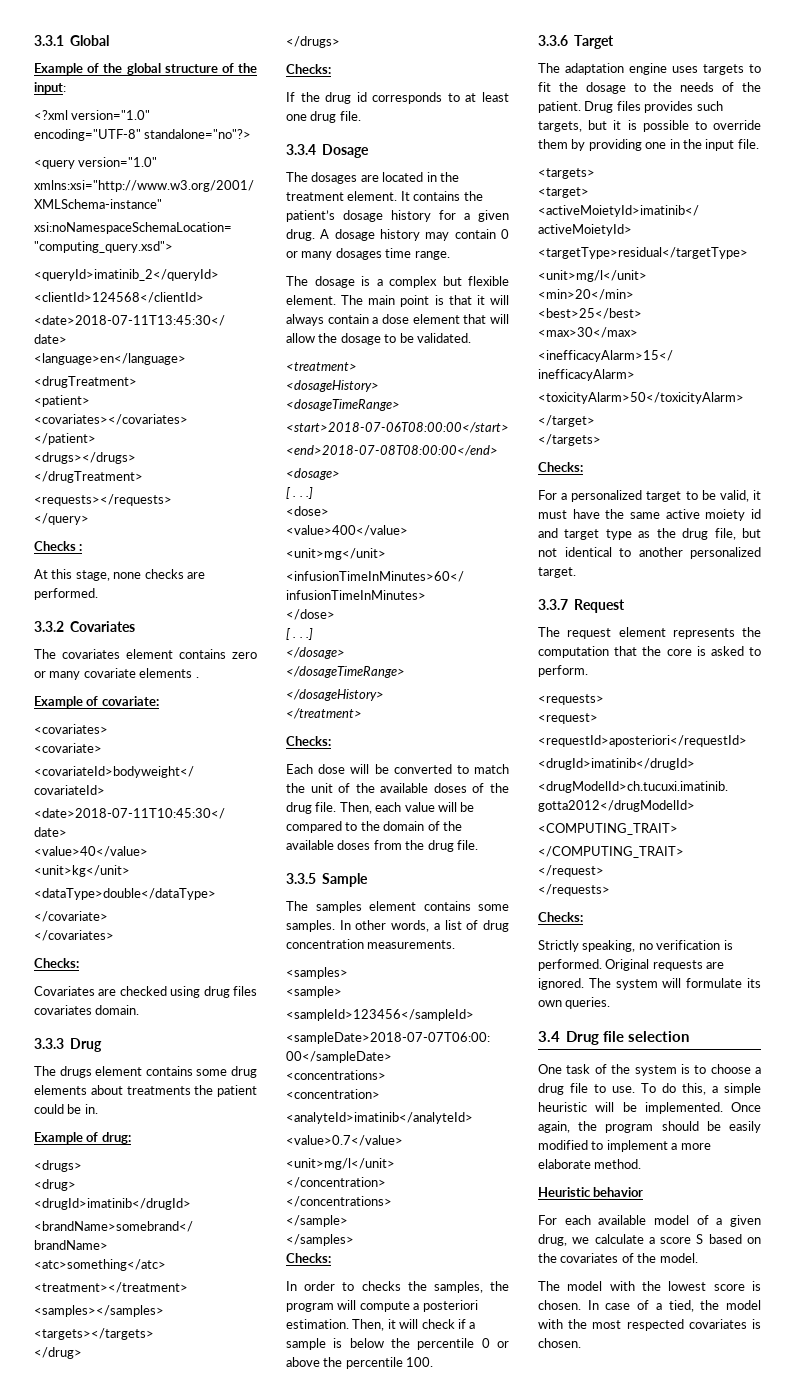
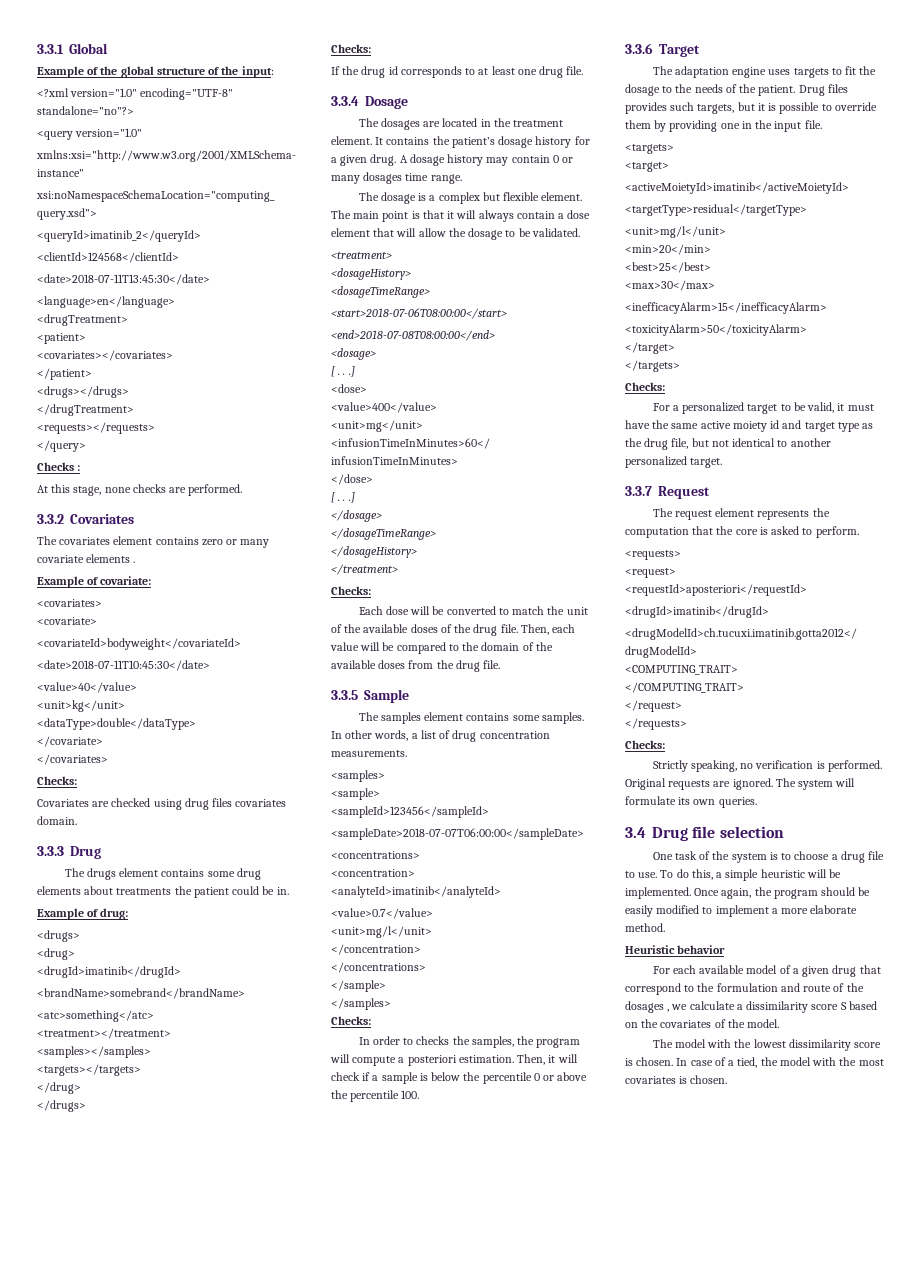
[538,1234,567,1246] drug, -> [832,965,881,977] [625,983,864,995] [625,1001,670,1013] drug that correspond to the formulation and route of the dosages ,
(655, 1240) none -> [746,1001,809,1013] dissimilarity
(707, 1286) none -> [788,1039,851,1051] dissimilarity
[626,1319,684,1331] respected -> (884, 1062) none

